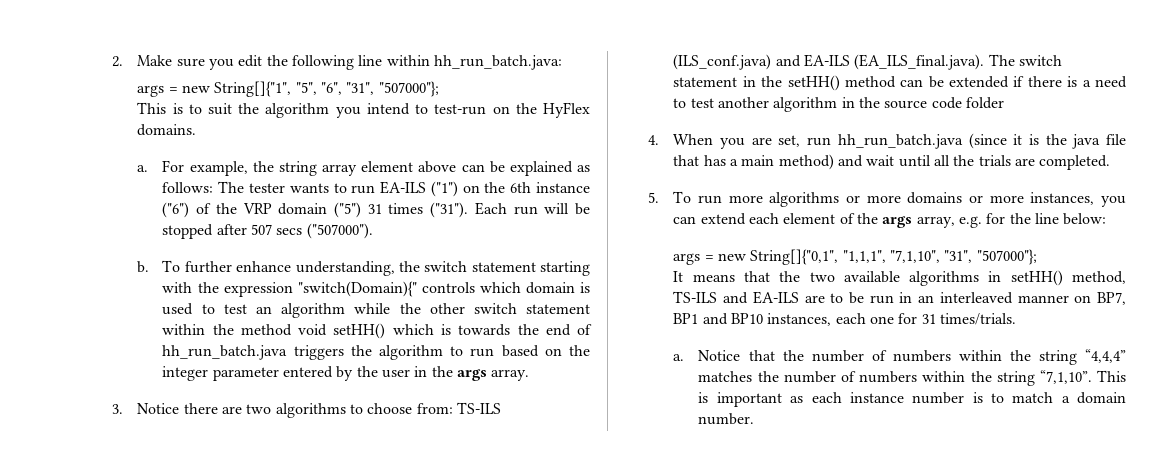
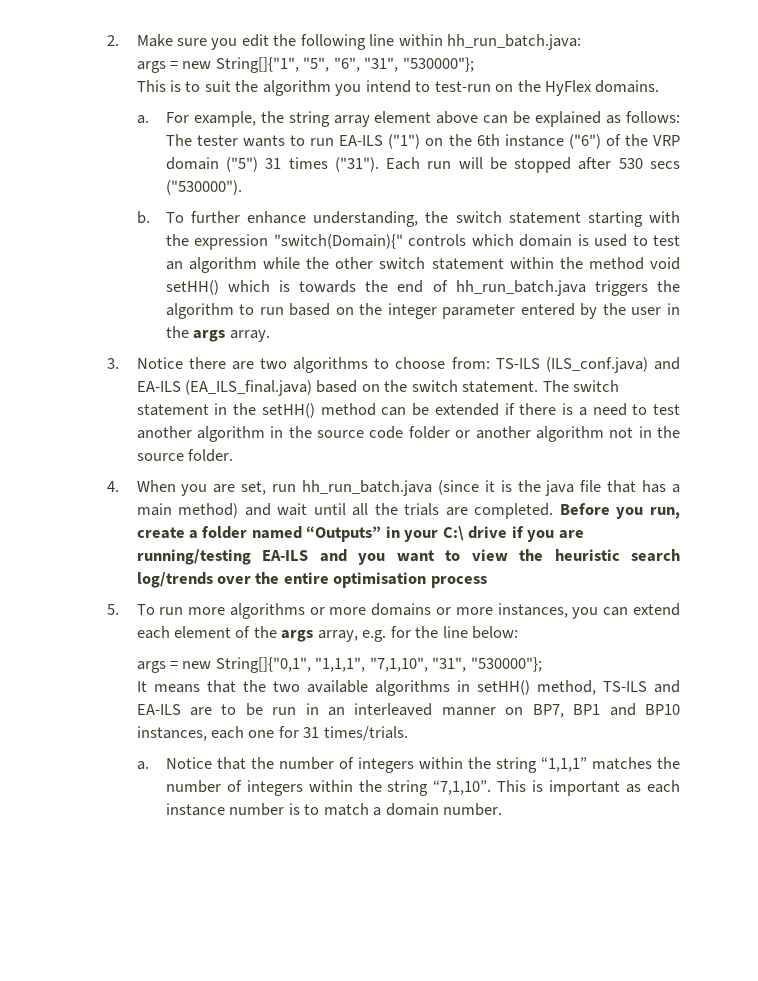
[378,81,439,97] "507000"}; -> [402,57,474,72] "530000"};
[251,223,373,239] 507 secs ("507000"). -> [618,158,680,169] [165,180,242,195] 530 secs ("530000").
[854,54,985,70] (EA_ILS_final.java). -> [185,380,539,396] (EA_ILS_final.java) based on the switch statement.
(1004, 103) none -> [455,426,680,442] [136,449,234,462] or another algorithm not in the source folder.
(1111, 162) none -> [559,503,680,519] [136,526,584,542] [136,549,680,565] [136,572,487,588] Before you run, create a folder named “Outputs” in your C:\ drive if you are running/testing EA-ILS and you want to view the heuristic search log/trends over the entire optimisation process
[976,249,1037,265] "507000"}; -> [470,657,542,672] "530000"};
[892,349,1126,365] numbers within the string “4,4,4” -> [357,757,587,773] integers within the string “1,1,1”
[859,371,918,383] numbers -> [246,780,303,796] integers

